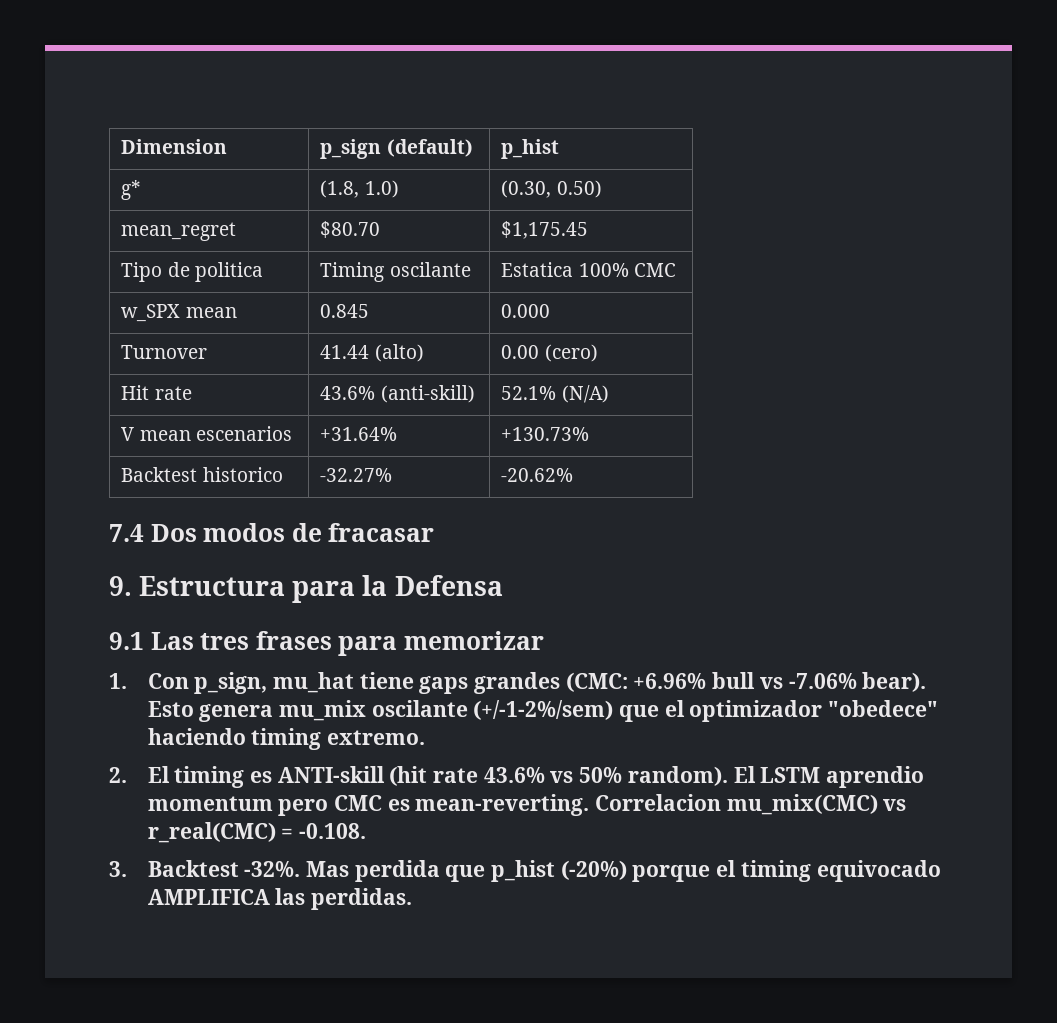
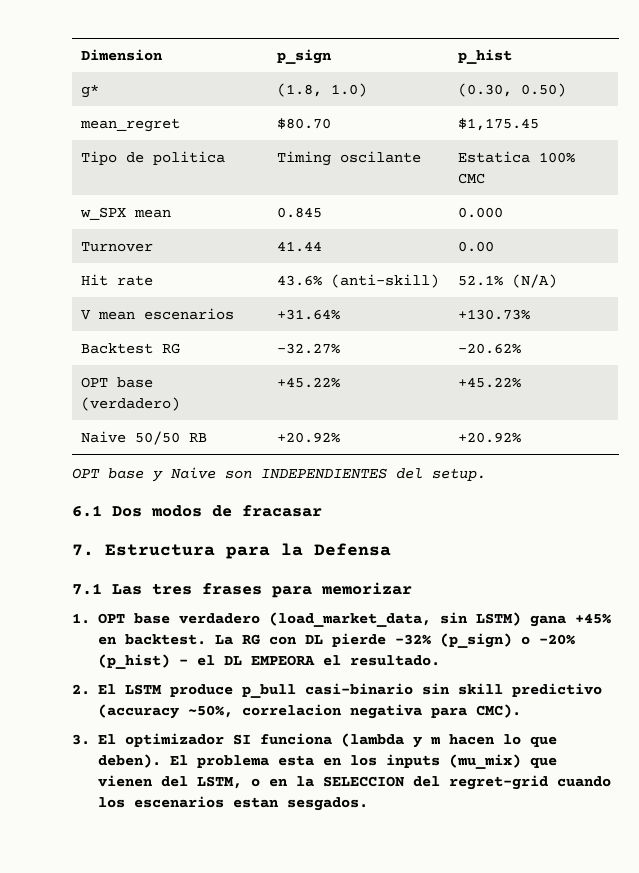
[386,139,473,157] (default) -> (332, 56) none
[374,344,424,362] (alto) -> (322, 246) none
[544,344,598,362] (cero) -> (494, 246) none
[202,467,283,482] historico -> [161,343,180,354] RG
[109,524,144,542] // 7.4 -> [80,377,153,388] [80,397,180,411] [276,377,340,388] [457,377,521,388] [80,431,207,445] [276,432,340,443] [457,432,521,443] [72,467,486,482] [72,505,102,517] // OPT base (verdadero) | +45.22% | +45.22% // Naive 50/50 RB | +20.92% | +20.92% // OPT base y Naive son INDEPENDIENTES del setup. // 6.1
[109,576,132,596] 9. -> [72,544,94,556] 7.
[109,632,144,650] 9.1 -> [72,583,102,595] 7.1
[147,672,927,694] [147,700,939,722] [147,728,426,750] [109,766,924,788] [147,794,907,816] [147,822,367,843] [109,860,941,882] [147,888,413,910] Con p_sign, mu_hat tiene gaps grandes (CMC: +6.96% bull vs -7.06% bear). Esto genera mu_mix oscilante (+/-1-2%/sem) que el optimizador "obedece" haciendo timing extremo. // 2. El timing es ANTI-skill (hit rate 43.6% vs 50% random). El LSTM aprendio momentum pero CMC es mean-reverting. Correlacion mu_mix(CMC) vs r_real(CMC) = -0.108. // 3. Backtest -32%. Mas perdida que p_hist (-20%) porque el timing equivocado AMPLIFICA las perdidas. -> [97,612,611,627] [97,633,575,648] [97,654,440,669] [72,683,602,698] [97,704,521,719] [72,733,557,748] [97,754,557,769] [97,775,611,790] [97,796,368,811] OPT base verdadero (load_market_data, sin LSTM) gana +45% en backtest. La RG con DL pierde -32% (p_sign) o -20% (p_hist) - el DL EMPEORA el resultado. // 2. El LSTM produce p_bull casi-binario sin skill predictivo (accuracy ~50%, correlacion negativa para CMC). // 3. El optimizador SI funciona (lambda y m hacen lo que deben). El problema esta en los inputs (mu_mix) que vienen del LSTM, o en la SELECCION del regret-grid cuando los escenarios estan sesgados.

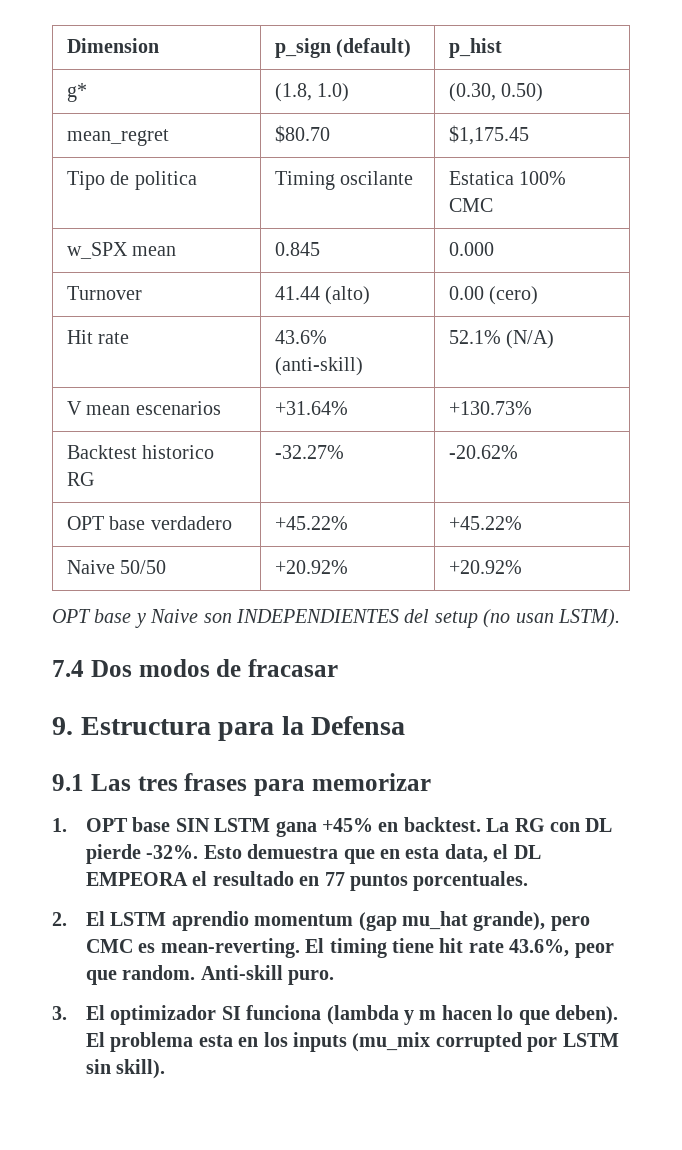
(332, 56) none -> [336,38,412,58] (default)
(322, 246) none -> [325,286,371,305] (alto)
(494, 246) none -> [489,286,539,305] (cero)
(153, 348) none -> [142,445,215,459] historico
[80,397,180,411] (verdadero) -> [150,516,232,530] verdadero
[188,433,207,442] RB -> (167, 567) none
[432,468,486,481] [72,505,102,517] setup. // 6.1 -> [434,609,620,628] [52,660,84,677] setup (no usan LSTM). // 7.4
[72,544,94,556] 7. -> [52,717,73,735] 9.
[72,583,102,595] 7.1 -> [52,774,84,791] 9.1
[178,612,521,627] verdadero (load_market_data, sin LSTM) -> [175,818,271,832] SIN LSTM
[394,633,575,648] [97,654,440,669] [72,683,602,698] [97,704,521,719] -32% (p_sign) o -20% (p_hist) - el DL EMPEORA el resultado. // 2. El LSTM produce p_bull casi-binario sin skill predictivo (accuracy ~50%, correlacion negativa para CMC). -> [146,844,541,864] [85,871,529,891] [52,911,590,931] [85,938,614,958] [85,965,335,985] -32%. Esto demuestra que en esta data, el DL EMPEORA el resultado en 77 puntos porcentuales. // 2. El LSTM aprendio momentum (gap mu_hat grande), pero CMC es mean-reverting. El timing tiene hit rate 43.6%, peor que random. Anti-skill puro.
[448,754,557,769] [97,775,611,790] [97,796,368,811] (mu_mix) que vienen del LSTM, o en la SELECCION del regret-grid cuando los escenarios estan sesgados. -> [352,1032,619,1052] [85,1059,166,1079] (mu_mix corrupted por LSTM sin skill).

